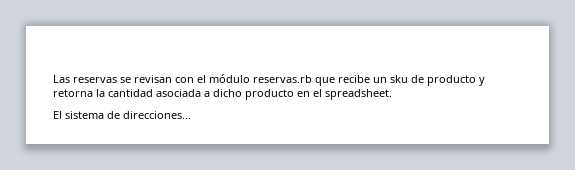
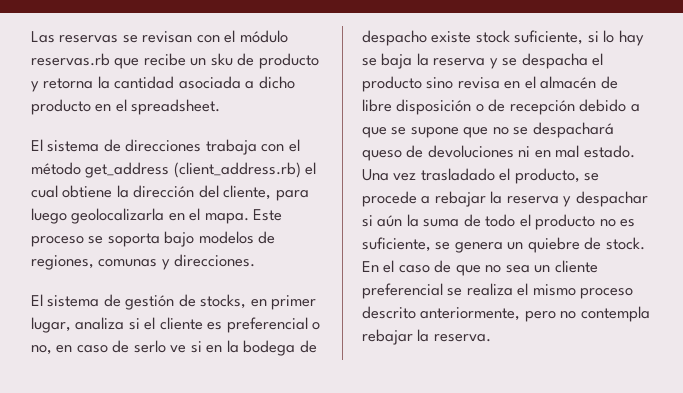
[123,111,191,119] direcciones… -> [125,139,300,155] [31,162,317,178] [31,185,309,201] [31,208,283,224] [31,231,276,247] [31,254,256,270] [31,294,317,310] [31,317,321,333] [31,340,317,356] [362,30,644,46] [362,53,604,69] [362,76,618,92] [362,99,640,115] [362,122,614,138] [362,145,635,161] [362,168,600,184] [362,191,648,207] [362,214,636,230] [362,237,645,253] [362,260,598,276] [362,283,634,299] [362,306,650,322] [362,329,491,345] direcciones trabaja con el método get_address (client_address.rb) el cual obtiene la dirección del cliente, para luego geolocalizarla en el mapa. Este proceso se soporta bajo modelos de regiones, comunas y direcciones. // El sistema de gestión de stocks, en primer lugar, analiza si el cliente es preferencial o no, en caso de serlo ve si en la bodega de despacho existe stock suficiente, si lo hay se baja la reserva y se despacha el producto sino revisa en el almacén de libre disposición o de recepción debido a que se supone que no se despachará queso de devoluciones ni en mal estado. Una vez trasladado el producto, se procede a rebajar la reserva y despachar si aún la suma de todo el producto no es suficiente, se genera un quiebre de stock. En el caso de que no sea un cliente preferencial se realiza el mismo proceso descrito anteriormente, pero no contempla rebajar la reserva.

